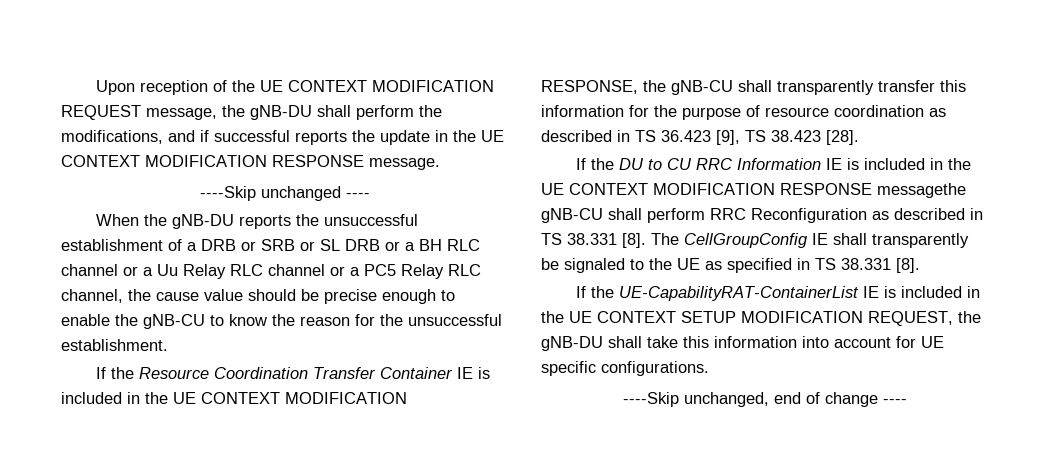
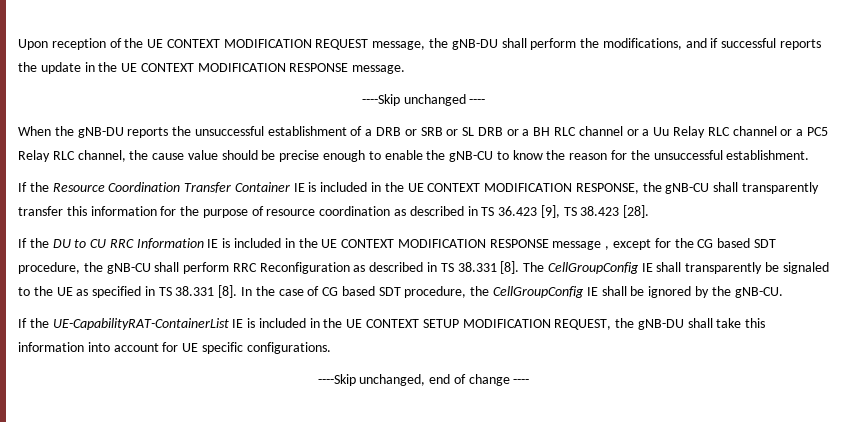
[877,183,966,198] messagethe -> [552,238,776,250] [18,262,103,274] message , except for the CG based SDT procedure, the
(920, 265) none -> [241,286,783,298] In the case of CG based SDT procedure, the CellGroupConfig IE shall be ignored by the gNB-CU.

